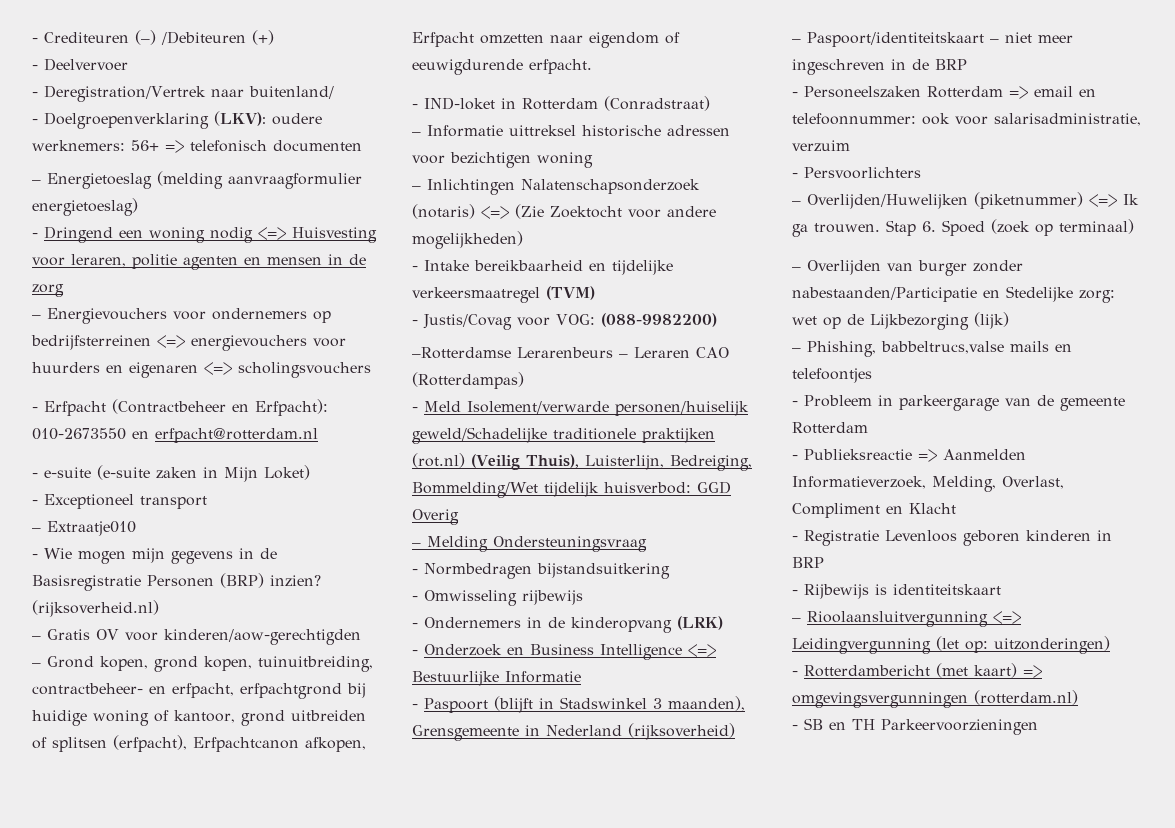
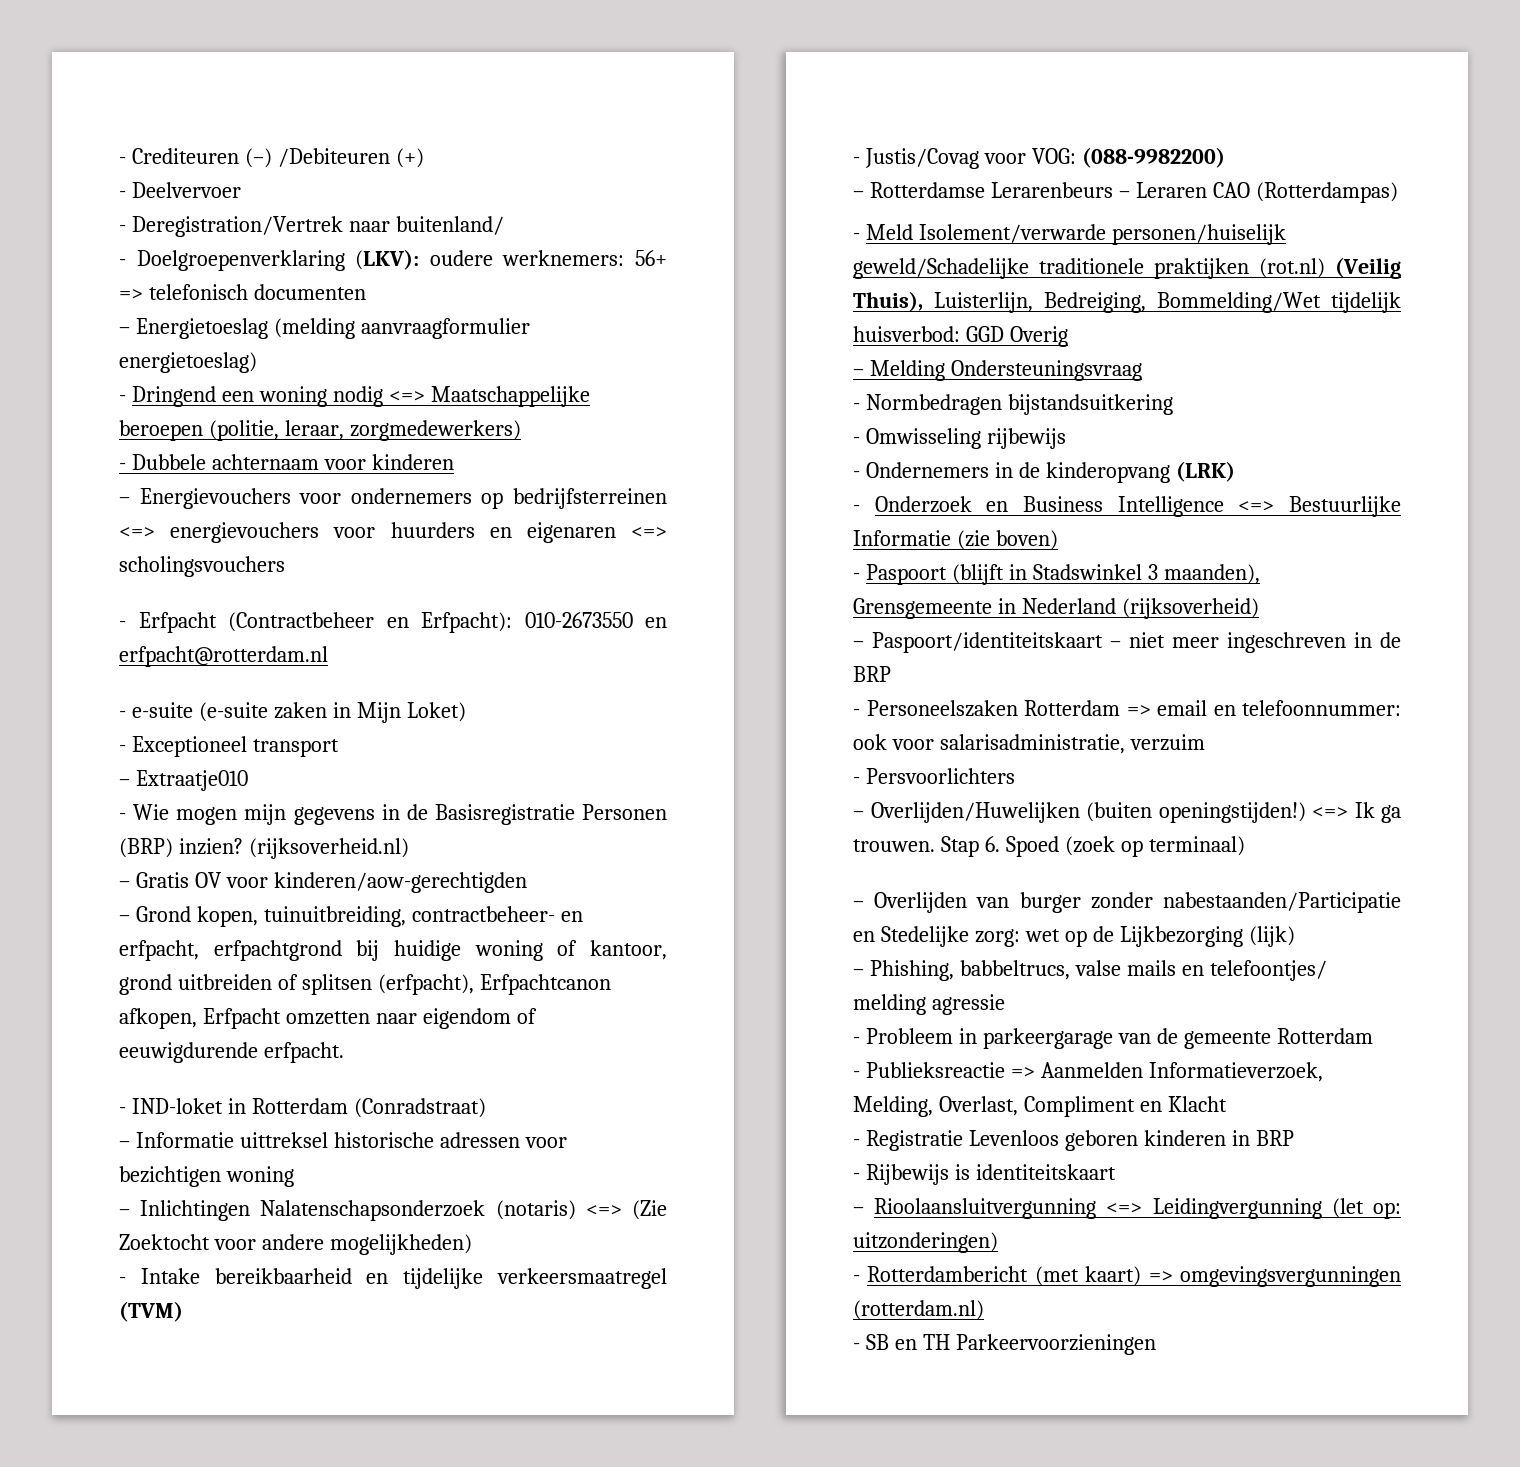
[292,227,377,243] [32,254,366,270] [32,284,64,297] Huisvesting voor leraren, politie agenten en mensen in de zorg -> [430,386,590,407] [119,420,521,441] [119,454,454,470] Maatschappelijke beroepen (politie, leraar, zorgmedewerkers) // - Dubbele achternaam voor kinderen
[154,656,252,672] grond kopen, -> (258, 916) none
[412,347,511,359] –Rotterdamse -> [853,182,985,198] – Rotterdamse
(581, 677) none -> [956,530,1058,550] (zie boven)
[974,192,1083,209] (piketnummer) -> [1086,802,1306,823] (buiten openingstijden!)
[881,341,1072,354] [792,368,872,383] babbeltrucs,valse mails en telefoontjes -> [959,960,1327,981] [853,994,1005,1015] babbeltrucs, valse mails en telefoontjes/ melding agressie

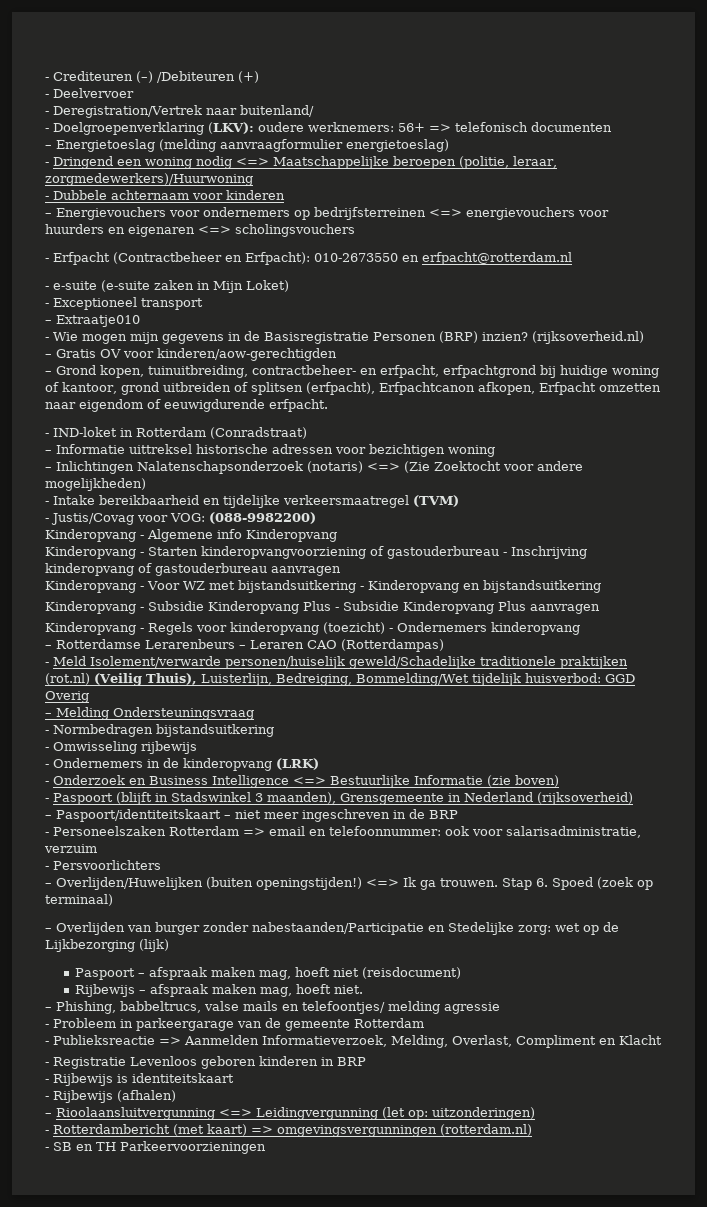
[349,420,521,441] zorgmedewerkers) -> [45,173,253,186] zorgmedewerkers)/Huurwoning
(1225, 157) none -> [45,529,337,542] [45,546,587,559] [45,563,341,576] [45,580,601,593] [45,601,600,614] [45,622,580,635] // Kinderopvang - Algemene info Kinderopvang // Kinderopvang - Starten kinderopvangvoorziening of gastouderbureau - Inschrijving kinderopvang of gastouderbureau aanvragen // Kinderopvang - Voor WZ met bijstandsuitkering - Kinderopvang en bijstandsuitkering // Kinderopvang - Subsidie Kinderopvang Plus - Subsidie Kinderopvang Plus aanvragen // Kinderopvang - Regels voor kinderopvang (toezicht) - Ondernemers kinderopvang
(1295, 936) none -> [75,967,462,980] [75,984,364,997] // Paspoort – afspraak maken mag, hoeft niet (reisdocument) // Rijbewijs – afspraak maken mag, hoeft niet.
(1116, 1172) none -> [45,1090,176,1103] // - Rijbewijs (afhalen)

